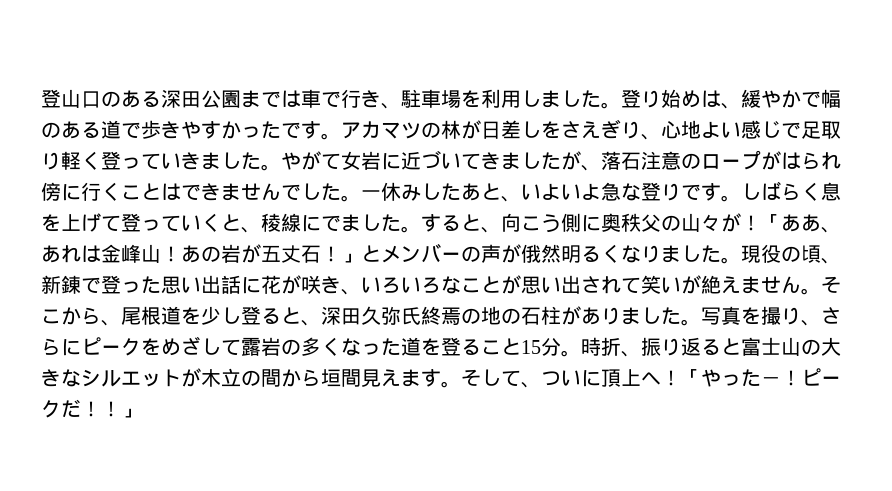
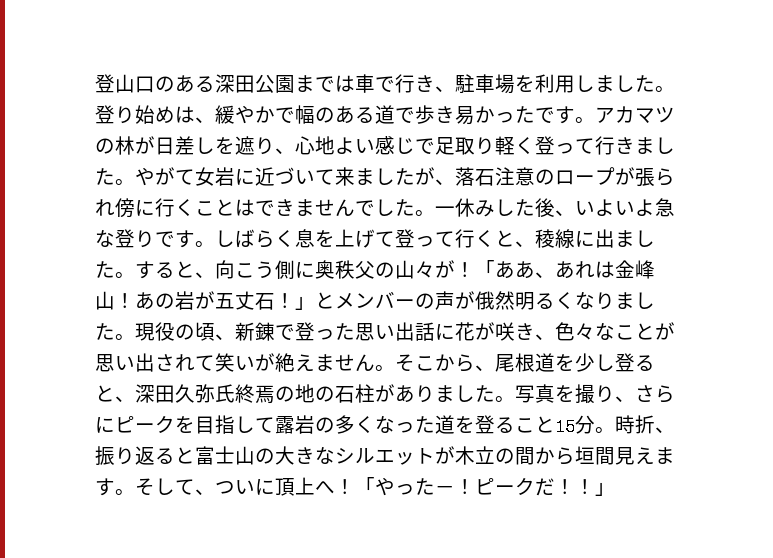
[181,121,221,139] やす -> [455,106,475,125] 易
[561,119,621,139] さえぎ -> [235,136,255,155] 遮
[161,153,181,169] い -> [595,136,615,155] 行
[481,152,501,170] き -> [335,167,355,186] 来
[781,152,801,170] は -> [635,168,655,187] 張
[461,183,501,201] あと -> [535,198,555,217] 後
[181,215,201,231] い -> [455,229,475,248] 行
[321,215,341,232] で -> [595,229,615,248] 出
[361,277,441,293] いろいろ -> [555,322,595,341] 色々
[161,336,201,356] めざ -> [195,415,235,434] 目指

